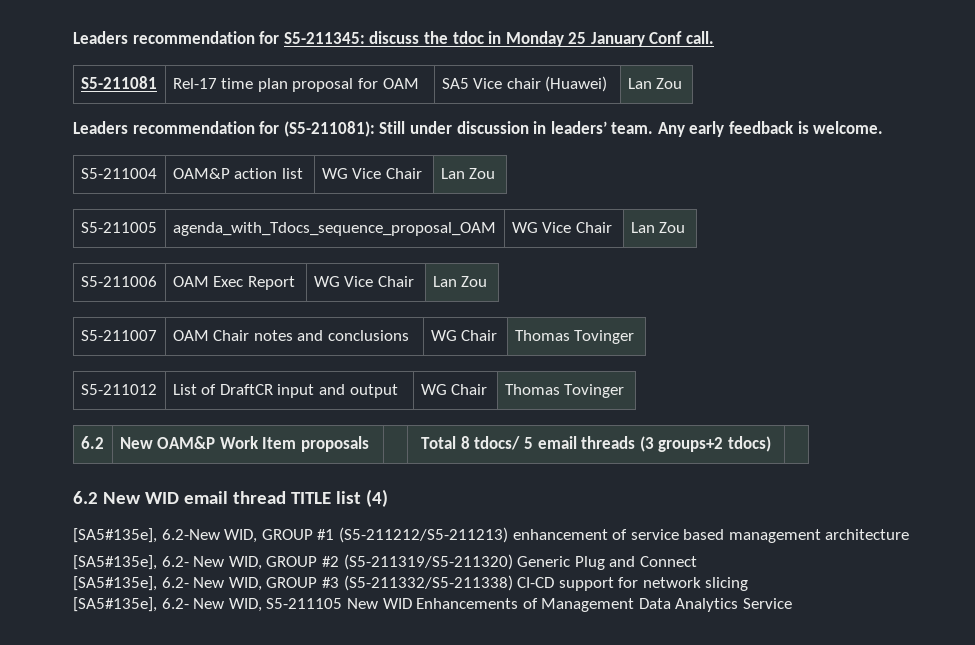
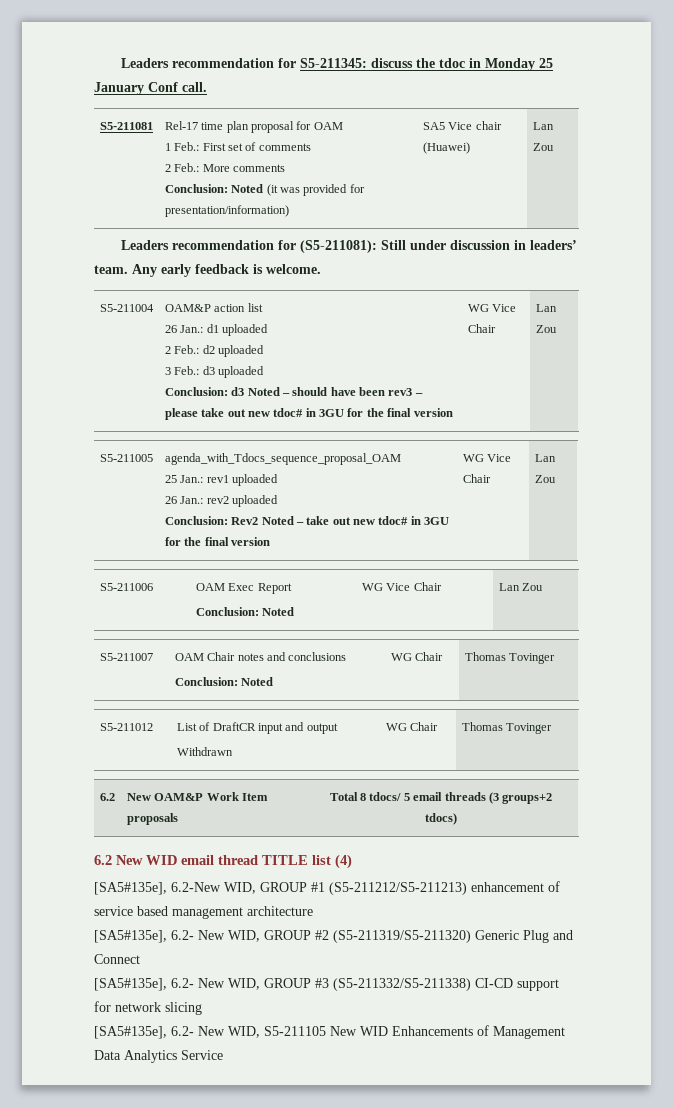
(419, 83) none -> [164,142,311,151] [164,163,285,172] [164,184,365,196] [164,205,289,217] // 1 Feb.: First set of comments // 2 Feb.: More comments // Conclusion: Noted (it was provided for presentation/information)
(303, 173) none -> [164,324,268,336] [164,345,264,357] [164,366,264,378] [164,387,423,396] [164,408,453,420] // 26 Jan.: d1 uploaded // 2 Feb.: d2 uploaded // 3 Feb.: d3 uploaded // Conclusion: d3 Noted – should have been rev3 – please take out new tdoc# in 3GU for the final version
(496, 229) none -> [164,474,278,486] [164,495,278,507] [164,516,450,525] [164,537,270,546] // 25 Jan.: rev1 uploaded // 26 Jan.: rev2 uploaded // Conclusion: Rev2 Noted – take out new tdoc# in 3GU for the final version
(295, 283) none -> [195,607,295,616] // Conclusion: Noted
(410, 335) none -> [174,677,274,686] // Conclusion: Noted
(398, 391) none -> [176,747,233,756] // Withdrawn

